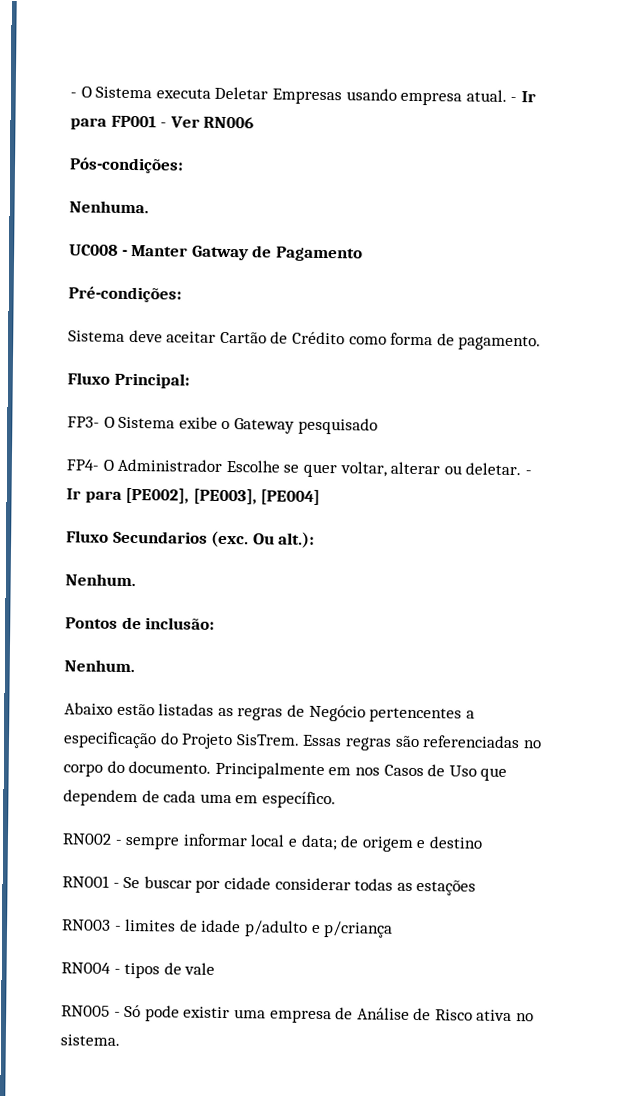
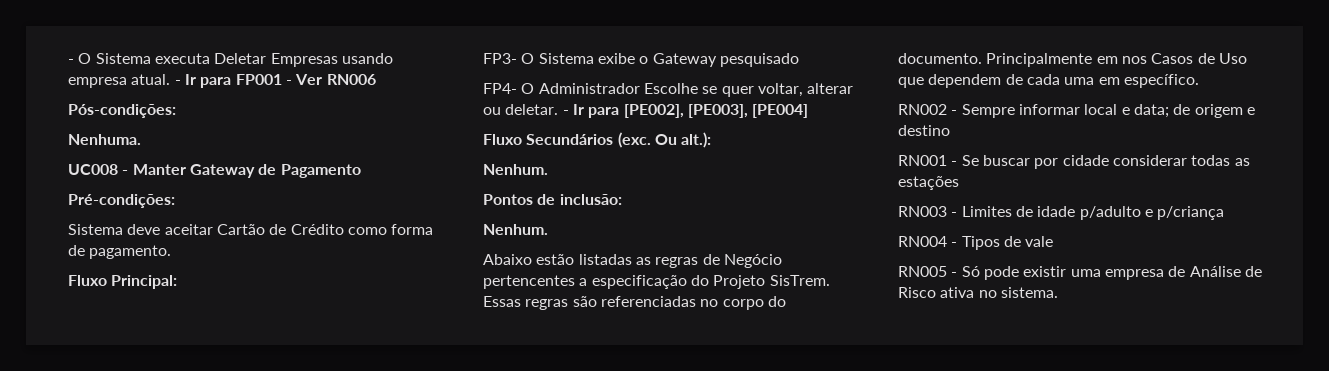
[191,245,249,261] Gatway -> [189,164,255,178] Gateway
[112,530,208,544] Secundarios -> [526,134,614,145] Secundários
[125,835,181,850] sempre -> [961,104,1015,118] Sempre
[125,918,177,932] limites -> [961,206,1012,217] Limites
[124,962,161,979] tipos -> [961,236,1000,250] Tipos

